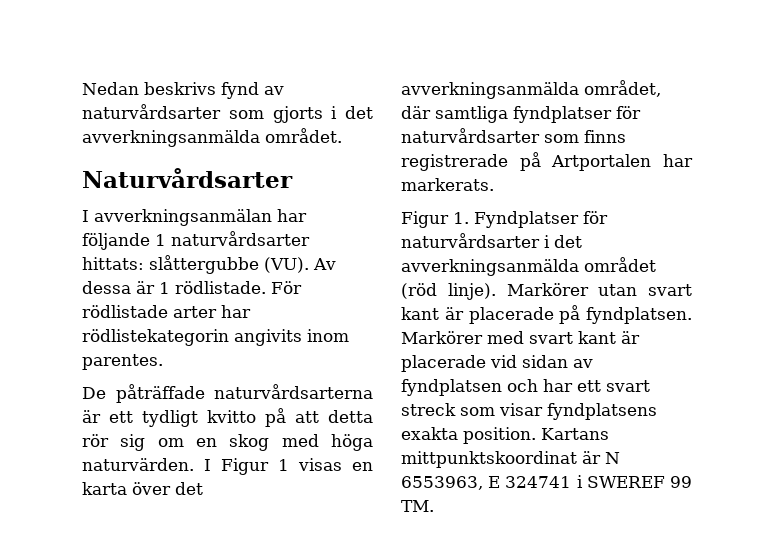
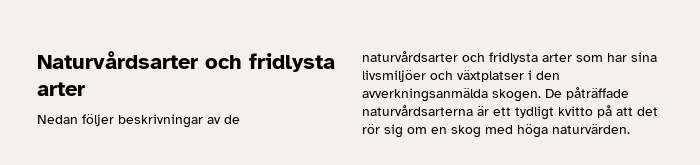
[82,82,284,99] [82,104,373,123] [82,128,342,147] [82,168,293,188] [82,209,307,226] [82,231,310,250] [82,255,336,274] [82,281,302,294] [82,305,251,318] [82,329,349,346] [82,354,163,370] Nedan beskrivs fynd av naturvårdsarter som gjorts i det avverkningsanmälda området. // Naturvårdsarter // I avverkningsanmälan har följande 1 naturvårdsarter hittats: slåttergubbe (VU). Av dessa är 1 rödlistade. För rödlistade arter har rödlistekategorin angivits inom parentes. // -> [37,51,335,72] [37,82,85,96] [37,114,240,128] [362,51,657,64] [362,70,560,82] [362,88,541,102] Naturvårdsarter och fridlysta arter // Nedan följer beskrivningar av de naturvårdsarter och fridlysta arter som har sina livsmiljöer och växtplatser i den avverkningsanmälda skogen.
[328,410,373,423] detta -> [637,107,658,116] det
[204,458,373,475] [82,482,203,495] [401,80,661,99] [401,106,641,123] [401,128,626,143] [401,152,693,171] [401,178,494,191] [401,211,608,228] [401,233,582,248] [401,257,656,276] [401,283,692,300] [401,305,692,324] [401,331,640,344] [401,355,593,372] [401,379,650,396] [401,403,657,420] [401,427,609,444] [401,451,620,468] [401,475,692,490] [401,500,434,512] I Figur 1 visas en karta över det avverkningsanmälda området, där samtliga fyndplatser för naturvårdsarter som finns registrerade på Artportalen har markerats. // Figur 1. Fyndplatser för naturvårdsarter i det avverkningsanmälda området (röd linje). Markörer utan svart kant är placerade på fyndplatsen. Markörer med svart kant är placerade vid sidan av fyndplatsen och har ett svart streck som visar fyndplatsens exakta position. Kartans mittpunktskoordinat är N 6553963, E 324741 i SWEREF 99 TM. -> (630, 129) none

